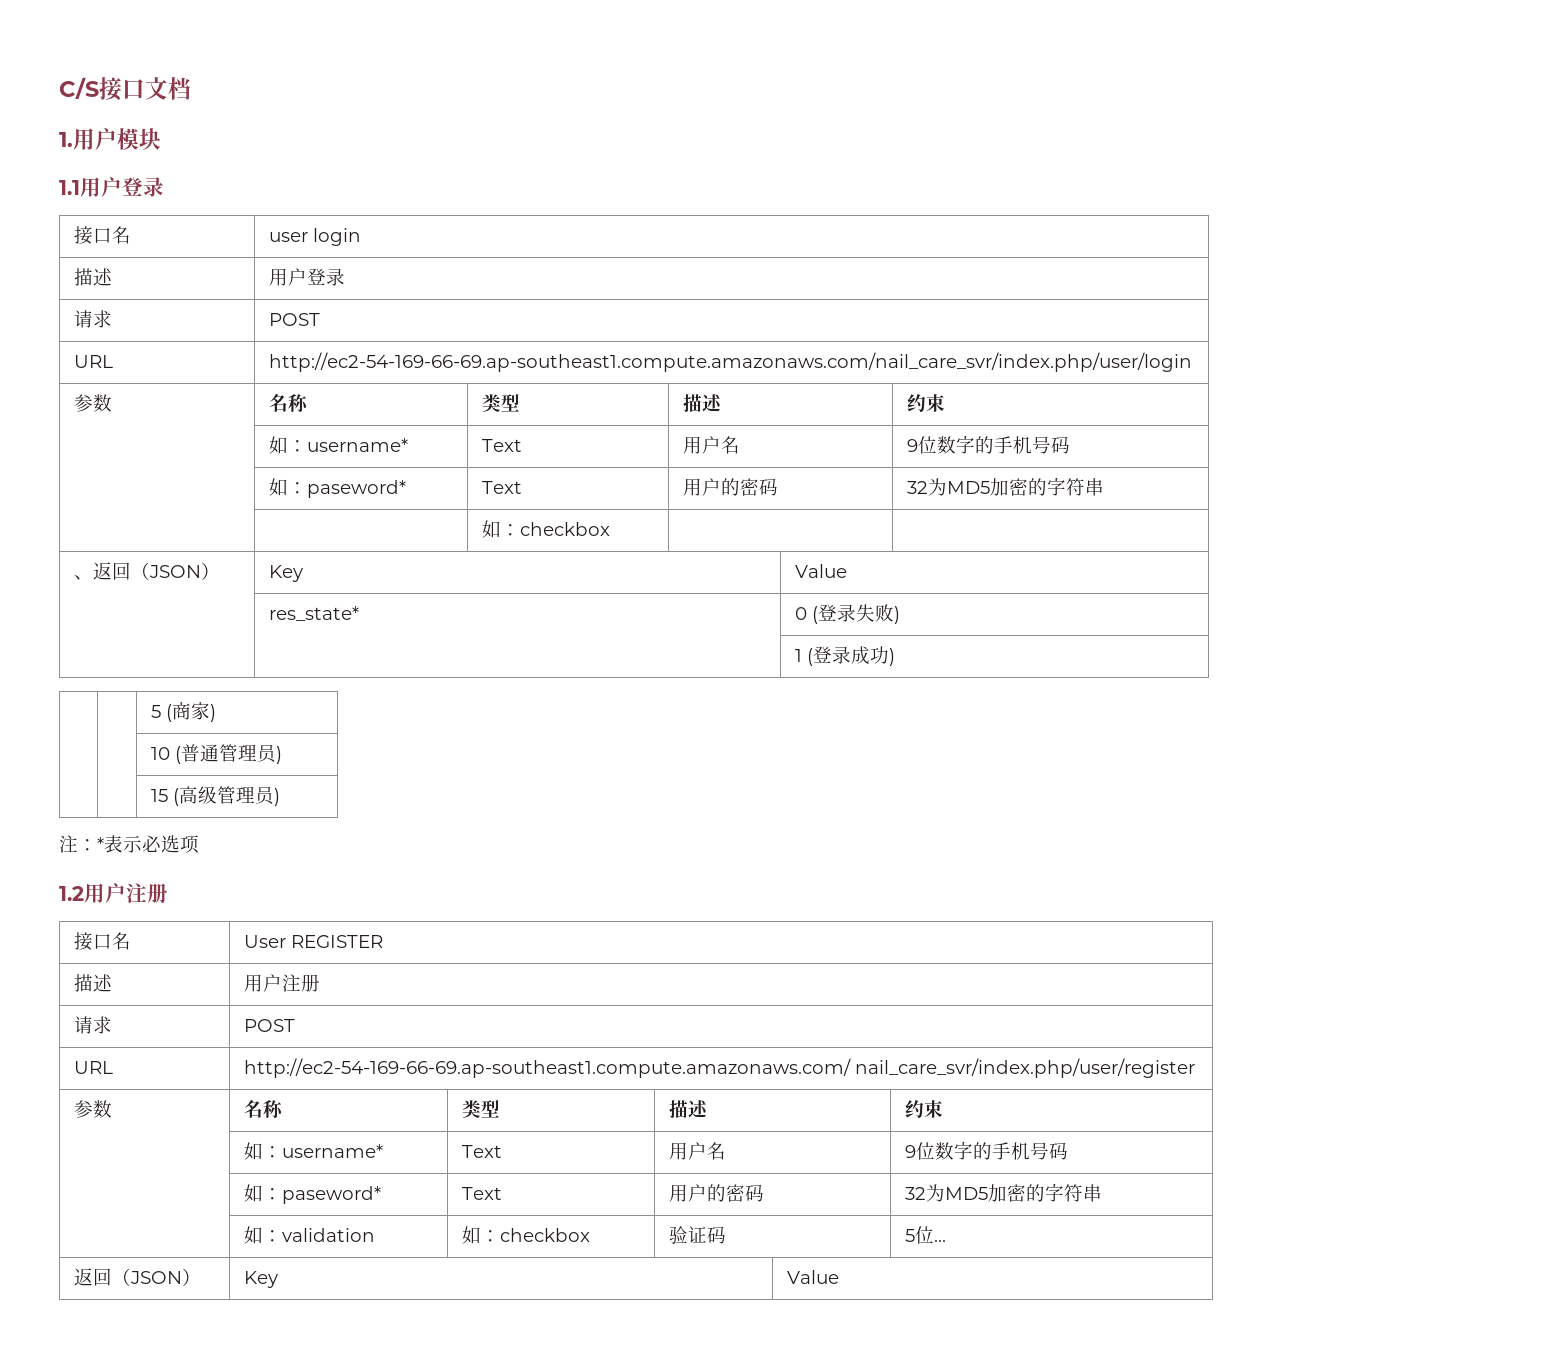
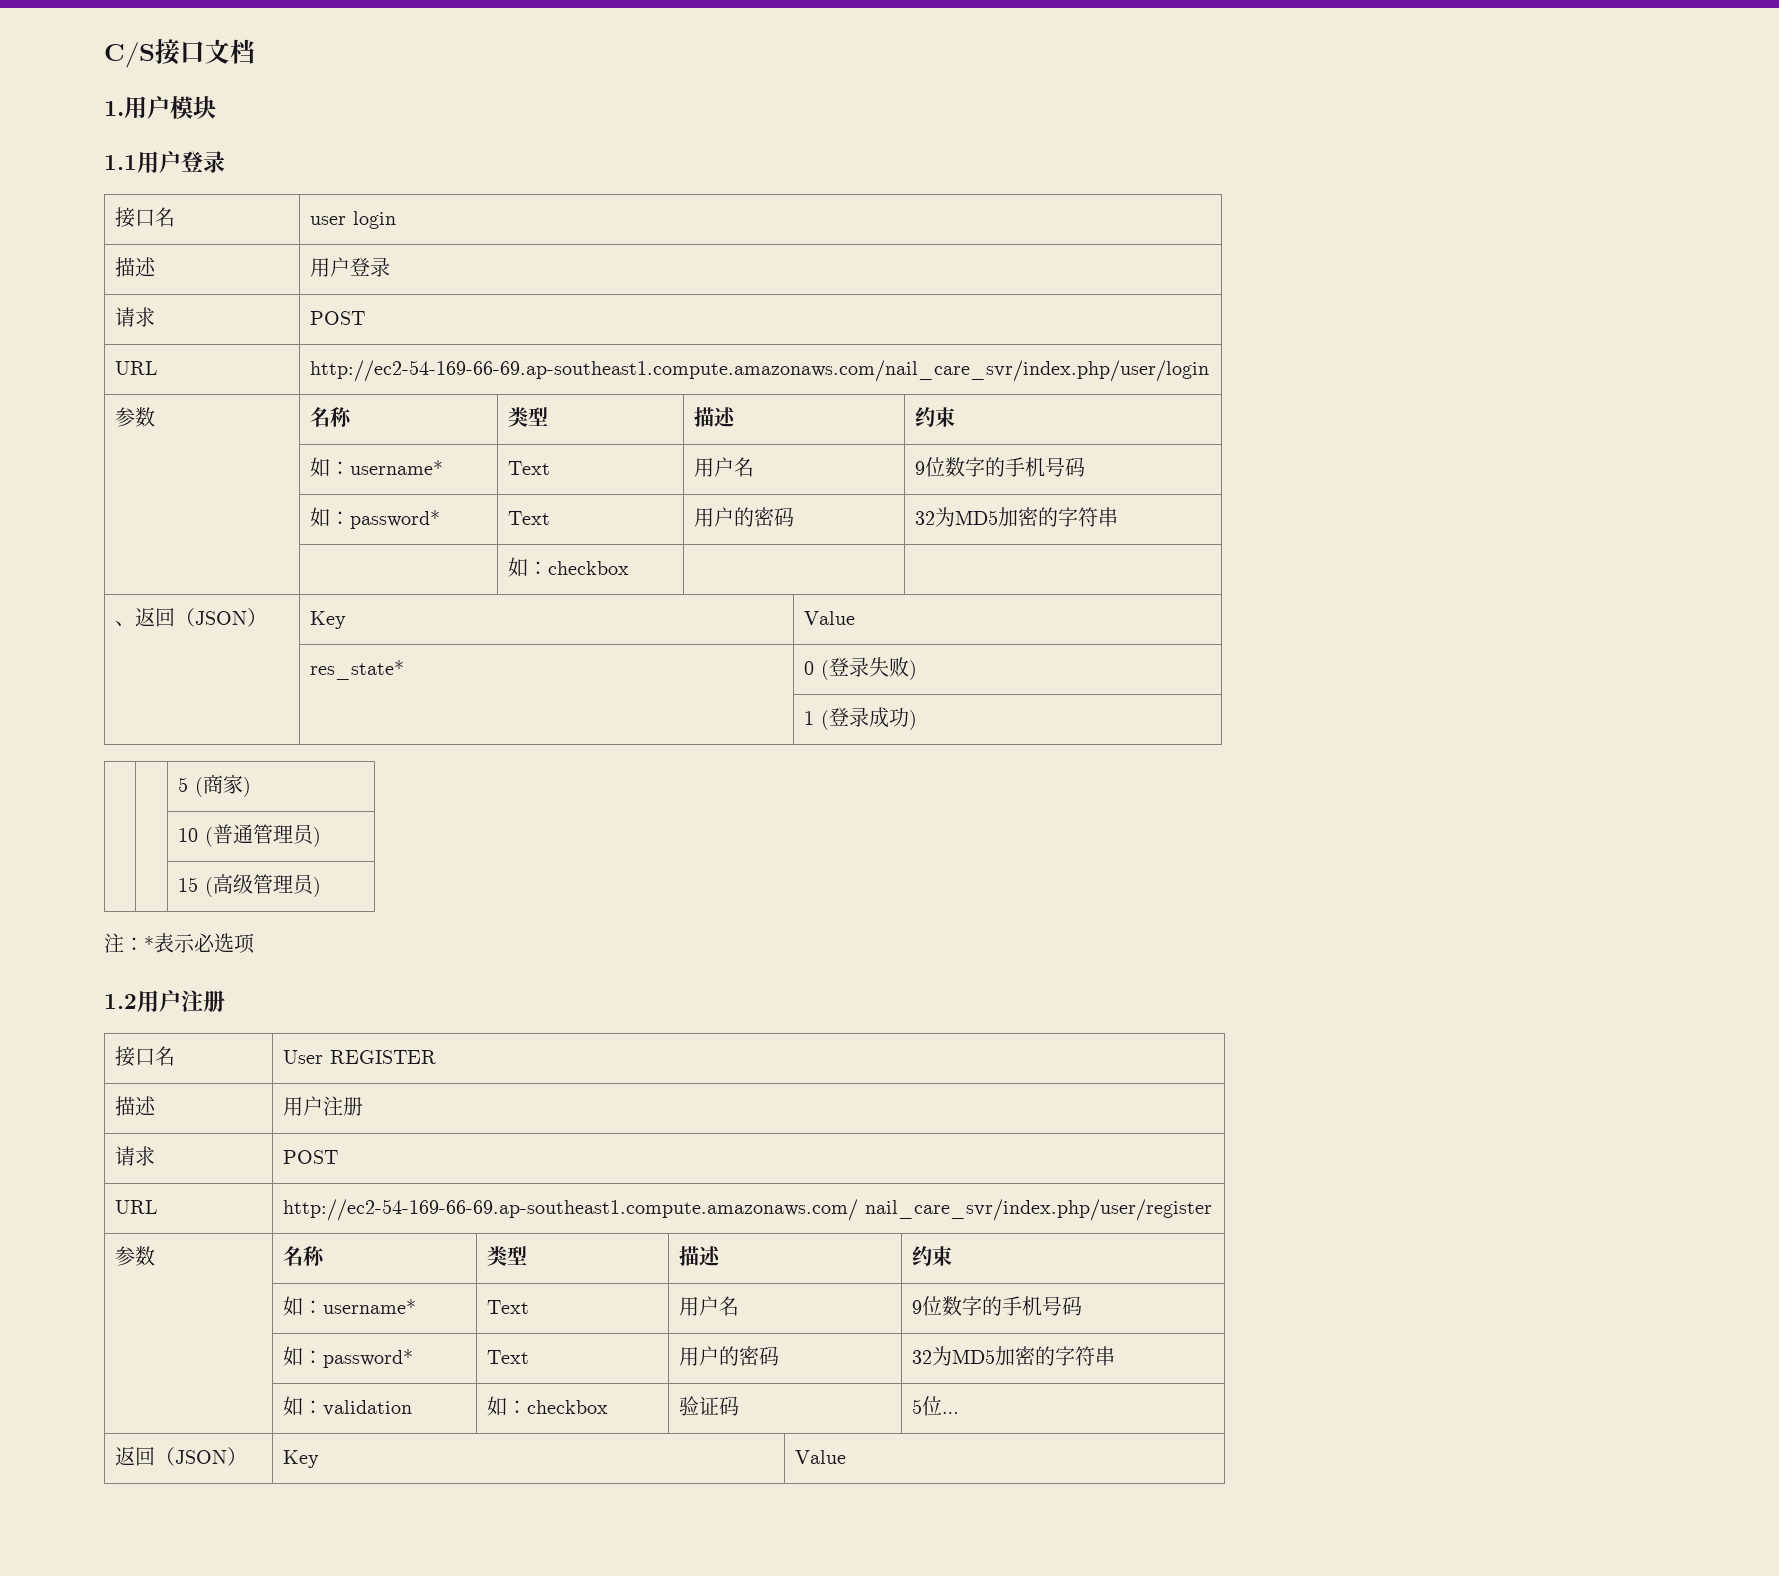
[306,480,406,498] paseword* -> [349,510,440,529] password*
[281,1186,381,1204] paseword* -> [322,1349,413,1368] password*

